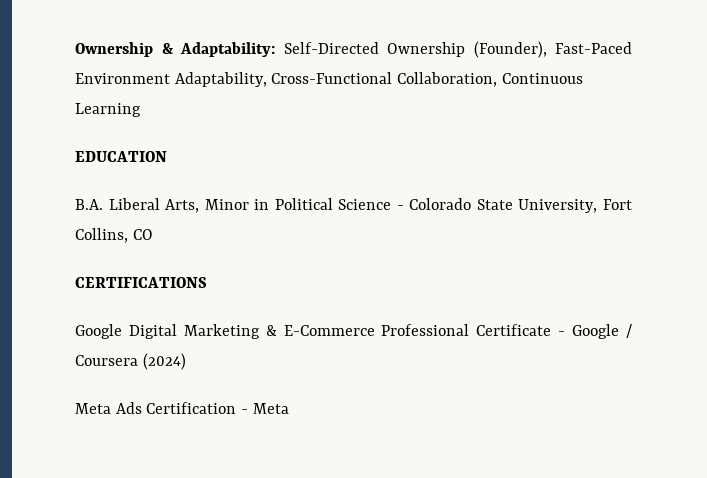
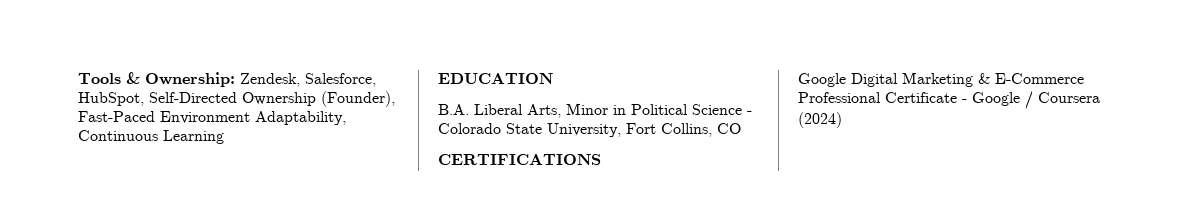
[75,42,275,57] Ownership & Adaptability: -> [78,72,376,87] [78,92,144,106] Tools & Ownership: Zendesk, Salesforce, HubSpot,
[271,72,498,87] Cross-Functional Collaboration, -> (346, 118) none
[75,402,289,414] // Meta Ads Certification - Meta -> (842, 120) none

